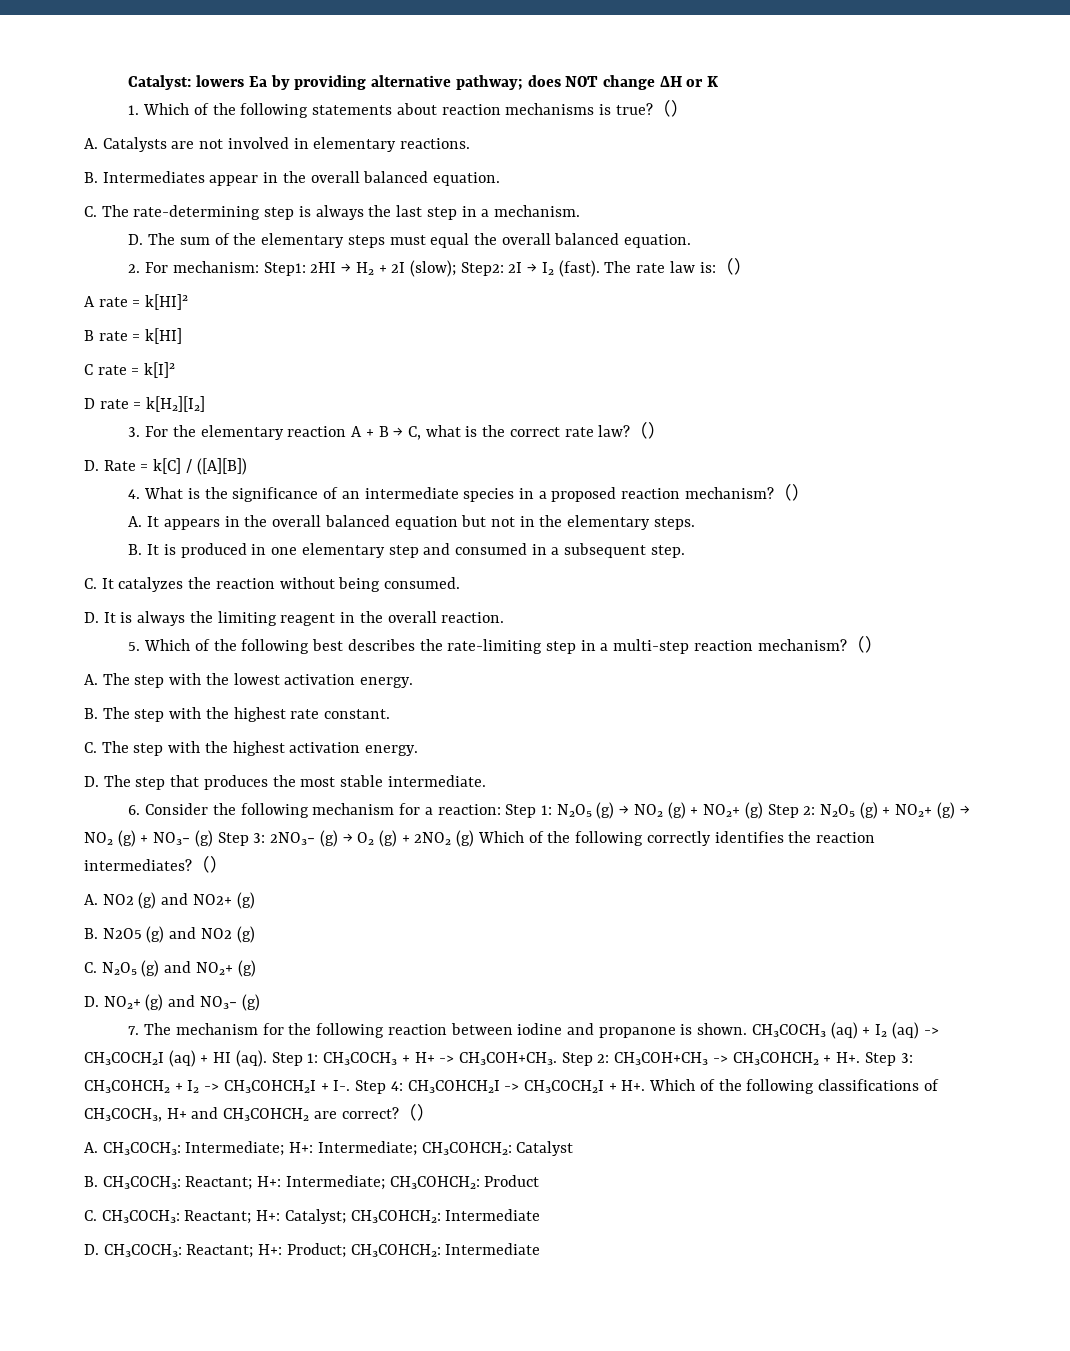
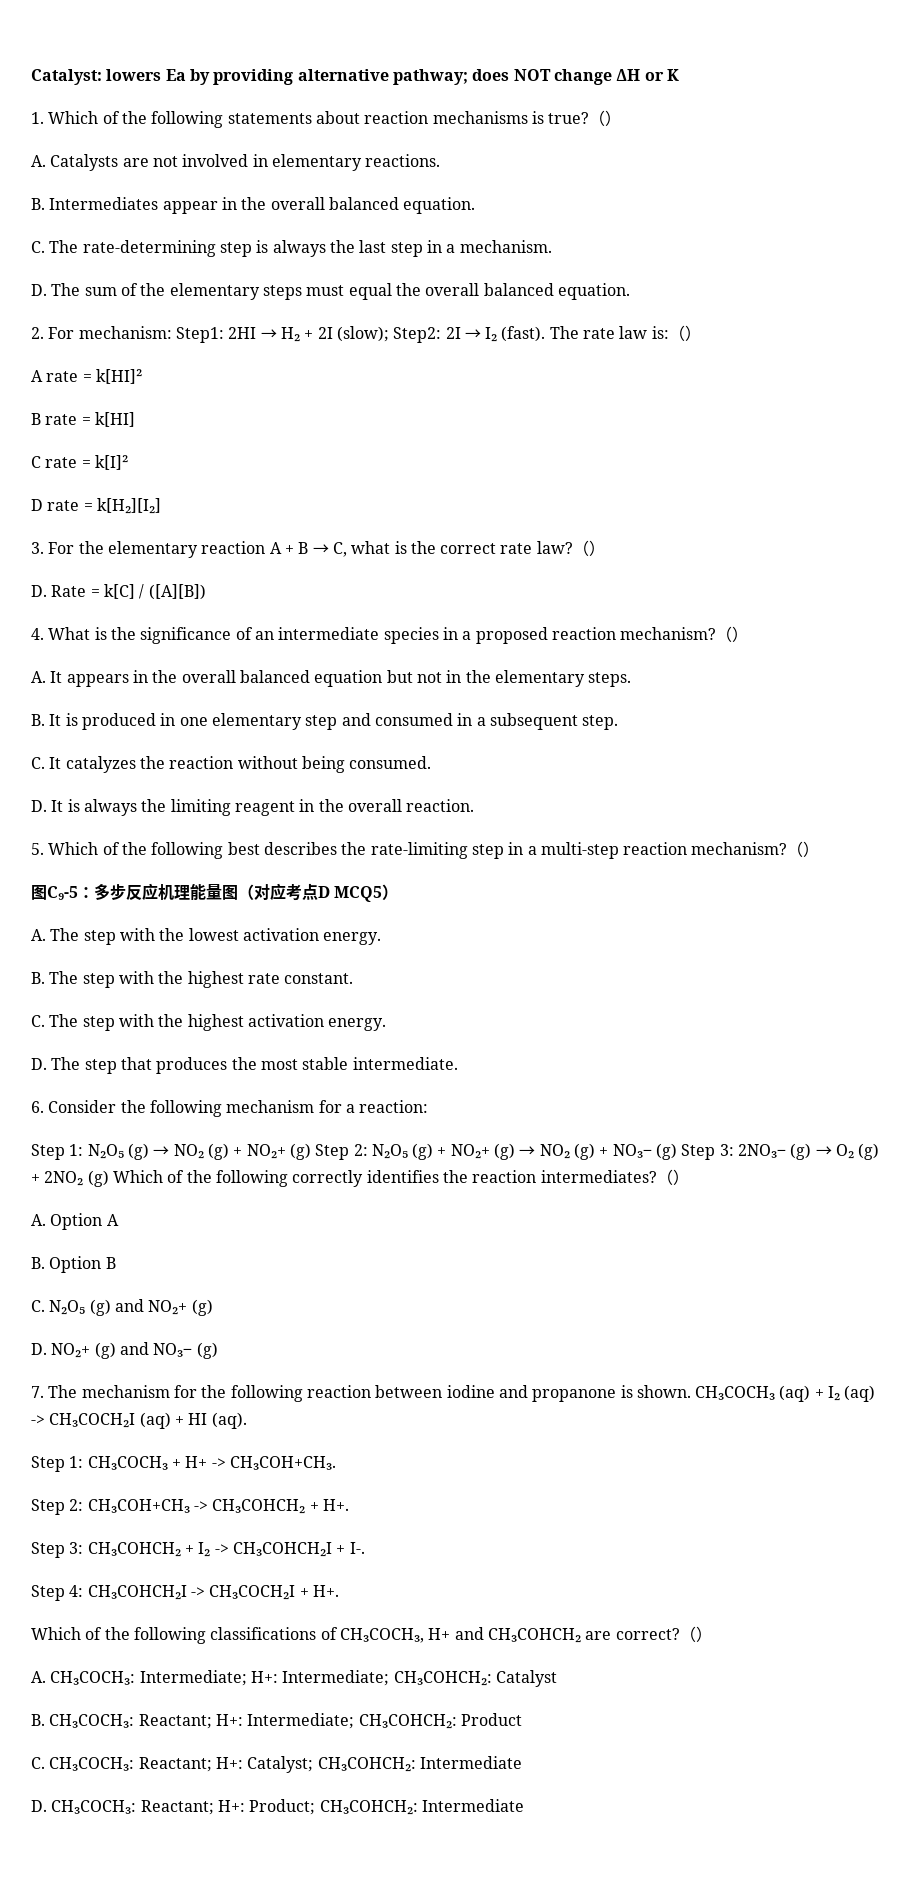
(883, 644) none -> [31,883,399,902] // 图C₉-5：多步反应机理能量图（对应考点D MCQ5）
(501, 809) none -> (429, 1106) //
[102,892,255,909] [84,926,255,943] NO2 (g) and NO2+ (g) // B. N2O5 (g) and NO2 (g) -> [50,1213,119,1230] [31,1256,116,1273] Option A // B. Option B
(267, 1058) none -> (247, 1420) //
(557, 1058) none -> (336, 1463) //
(861, 1057) none -> (349, 1505) //
(351, 1085) none -> (365, 1548) //
(646, 1085) none -> (339, 1591) //

